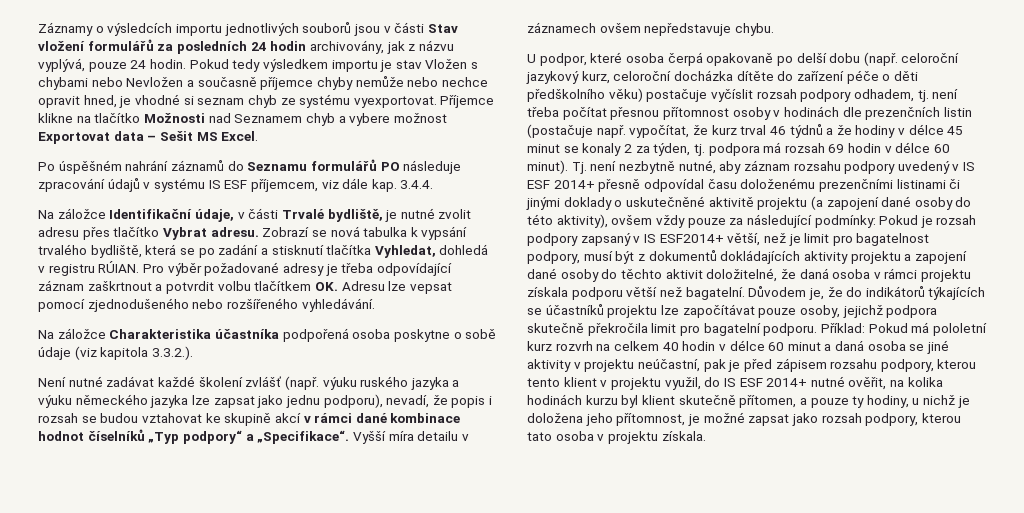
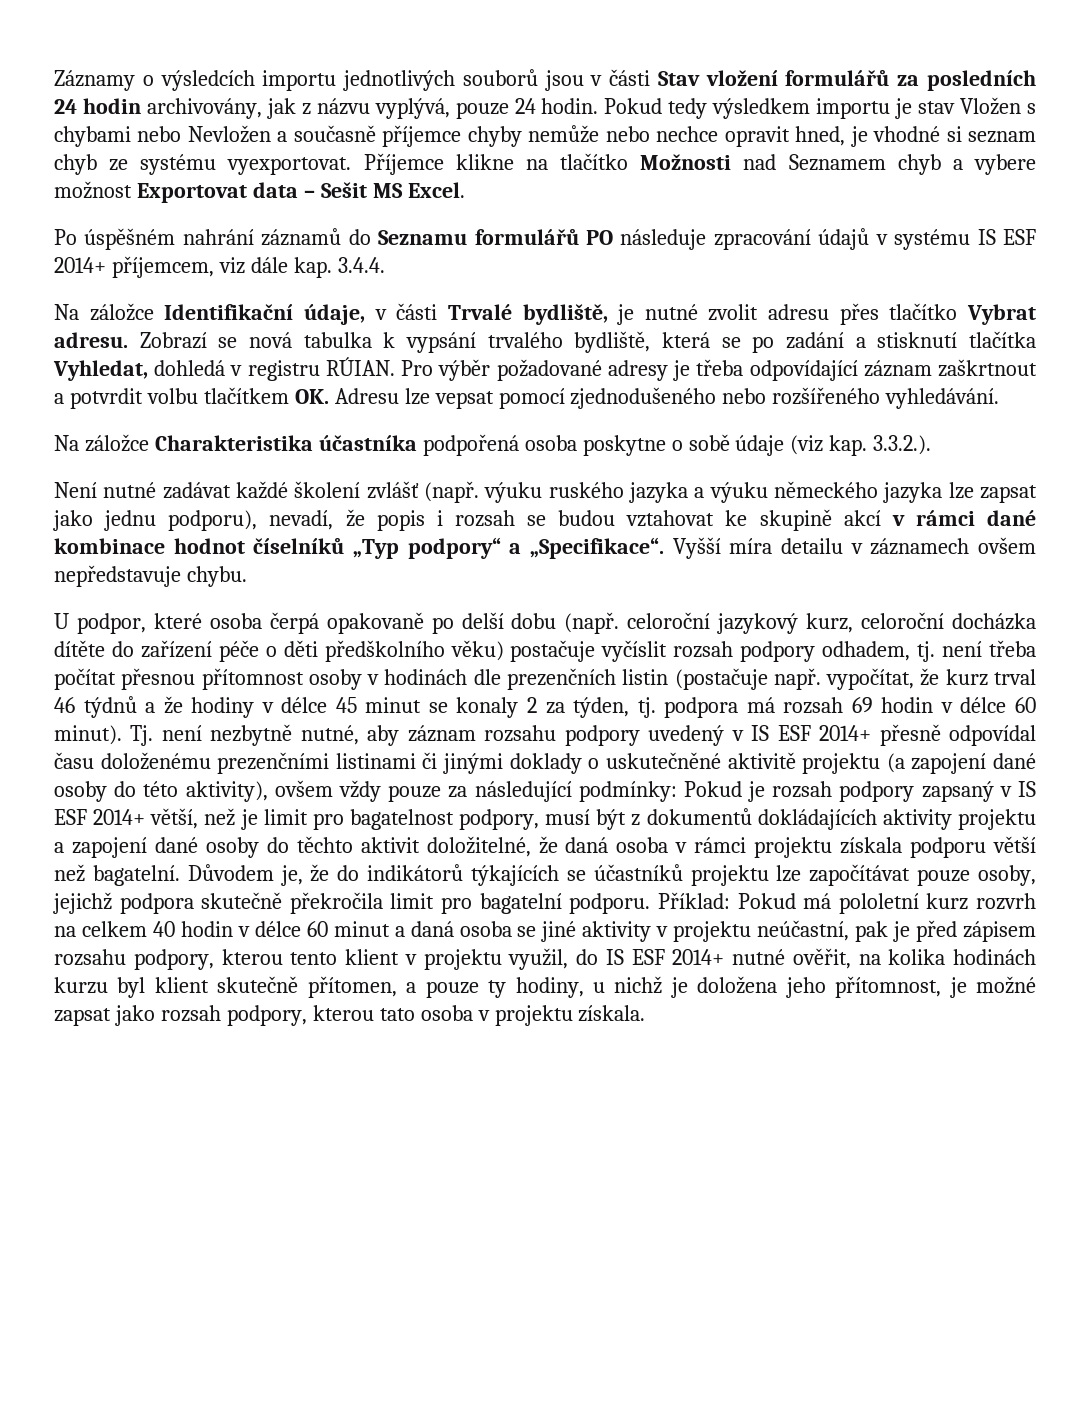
(248, 184) none -> [54,257,106,273] 2014+
[100,347,149,360] kapitola -> [829,435,868,456] kap.
[659,234,724,243] ESF2014+ -> [54,809,146,825] ESF 2014+

